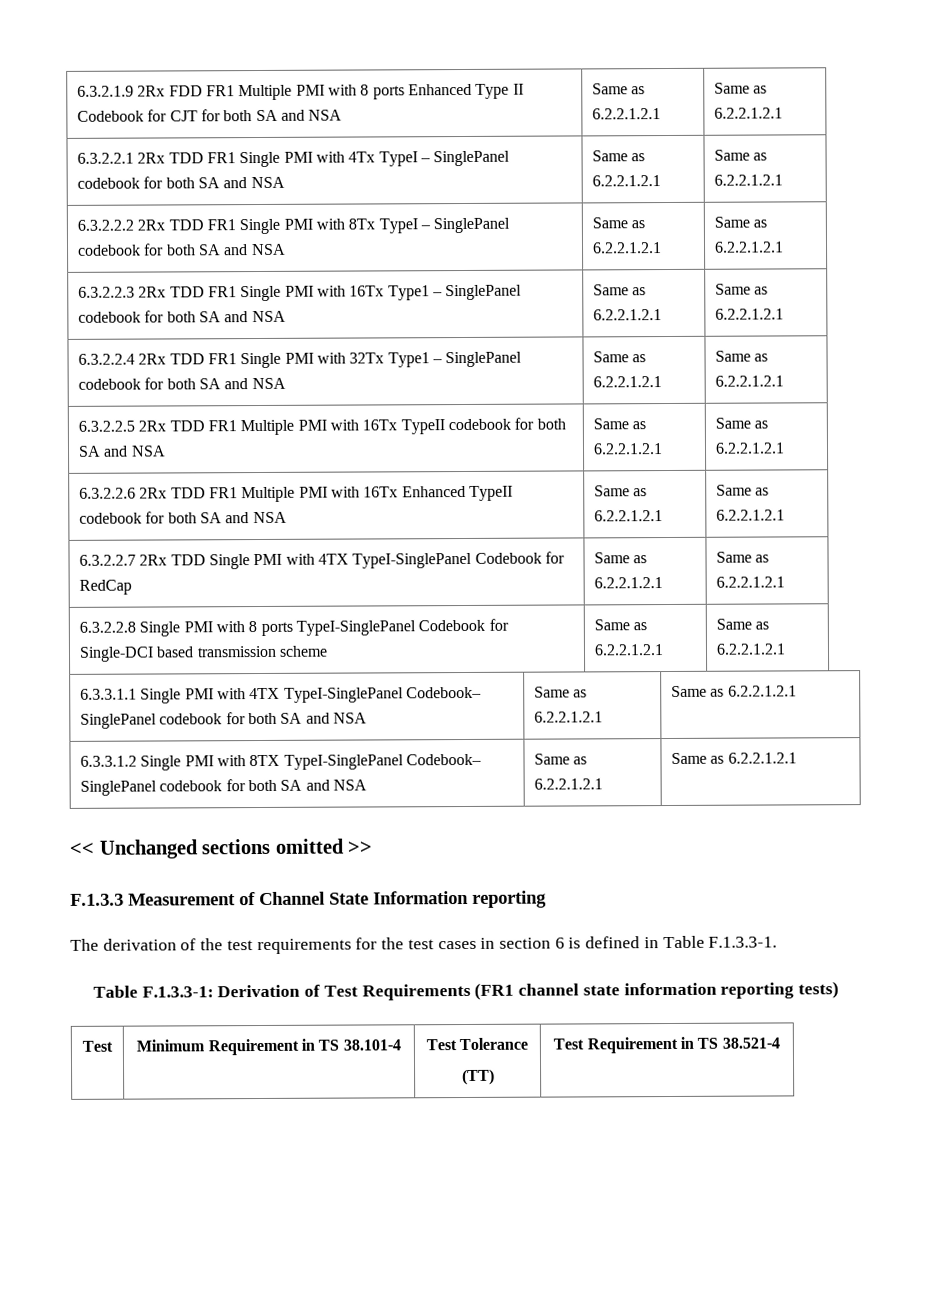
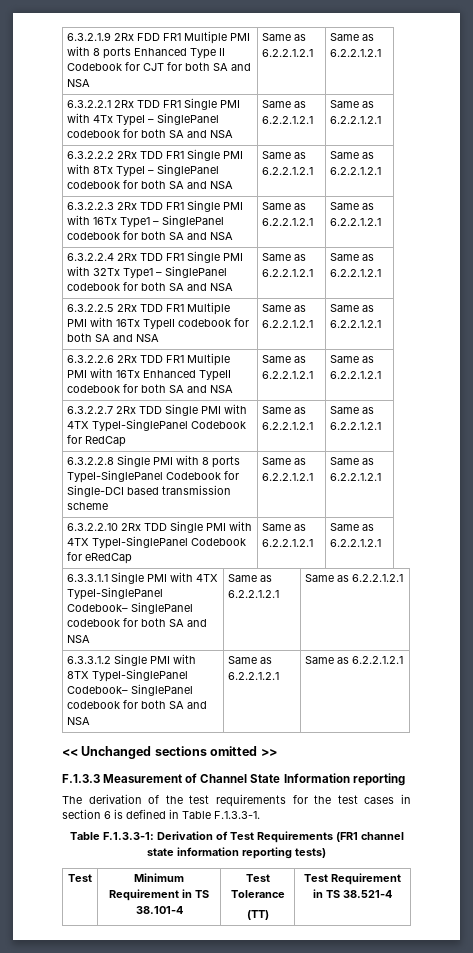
(787, 649) none -> [67,521,253,533] [67,536,247,549] [67,552,133,564] [262,523,307,531] [262,539,314,547] [330,523,375,531] [330,539,382,547] // 6.3.2.2.10 2Rx TDD Single PMI with 4TX TypeI-SinglePanel Codebook for eRedCap | Same as 6.2.2.1.2.1 | Same as 6.2.2.1.2.1

